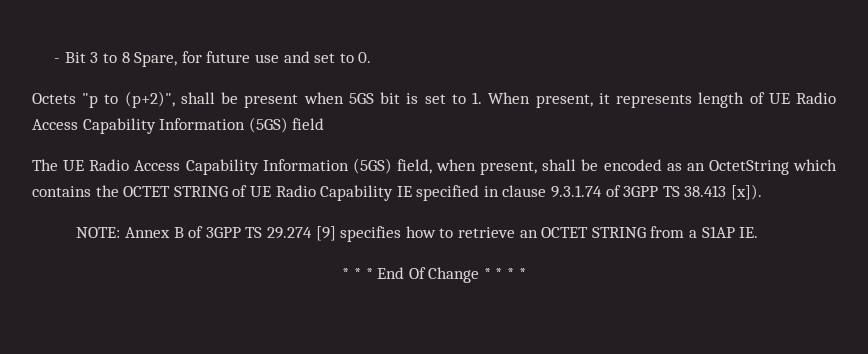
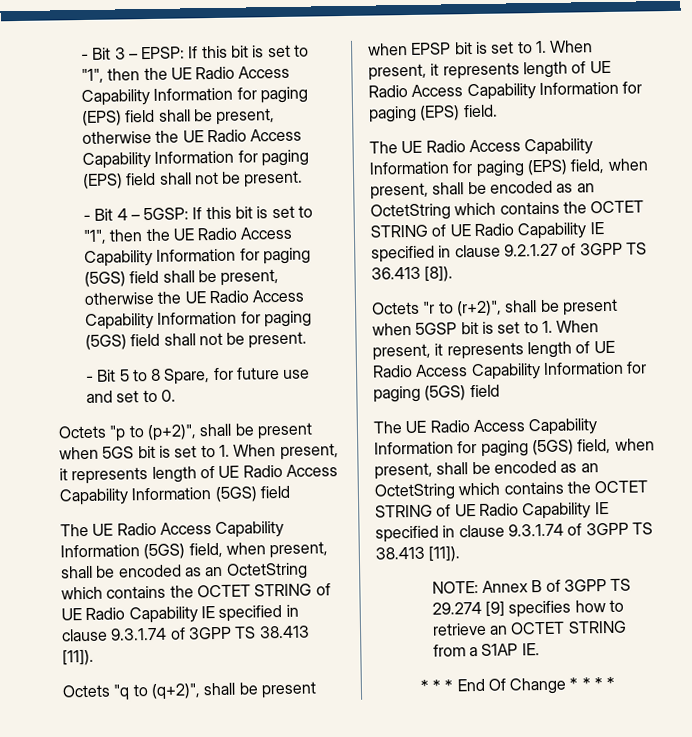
(99, 57) none -> [128,44,310,60] [80,65,291,84] [80,86,308,107] [81,108,276,127] [81,128,303,145] [81,149,309,170] [81,170,304,190] [82,205,314,222] [82,226,294,245] [83,247,311,268] [83,269,280,288] [83,289,305,306] [84,310,312,331] [84,331,308,351] [85,369,130,383] – EPSP: If this bit is set to "1", then the UE Radio Access Capability Information for paging (EPS) field shall be present, otherwise the UE Radio Access Capability Information for paging (EPS) field shall not be present. // - Bit 4 – 5GSP: If this bit is set to "1", then the UE Radio Access Capability Information for paging (5GS) field shall be present, otherwise the UE Radio Access Capability Information for paging (5GS) field shall not be present. // - Bit 5
[731,184,763,200] [x]). -> [62,648,94,666] [62,681,317,701] [368,40,594,56] [368,60,611,81] [368,81,643,101] [368,104,498,123] [369,138,594,156] [369,158,648,177] [370,180,595,200] [370,200,645,221] [370,222,604,240] [371,242,647,263] [371,265,454,282] [371,298,618,317] [372,320,600,336] [372,340,615,361] [372,361,648,381] [373,384,500,403] [373,418,599,436] [374,438,655,457] [374,460,599,480] [374,480,649,501] [375,501,609,520] [375,522,653,543] [375,545,461,562] [11]). // Octets "q to (q+2)", shall be present when EPSP bit is set to 1. When present, it represents length of UE Radio Access Capability Information for paging (EPS) field. // The UE Radio Access Capability Information for paging (EPS) field, when present, shall be encoded as an OctetString which contains the OCTET STRING of UE Radio Capability IE specified in clause 9.2.1.27 of 3GPP TS 36.413 [8]). // Octets "r to (r+2)", shall be present when 5GSP bit is set to 1. When present, it represents length of UE Radio Access Capability Information for paging (5GS) field // The UE Radio Access Capability Information for paging (5GS) field, when present, shall be encoded as an OctetString which contains the OCTET STRING of UE Radio Capability IE specified in clause 9.3.1.74 of 3GPP TS 38.413 [11]).

